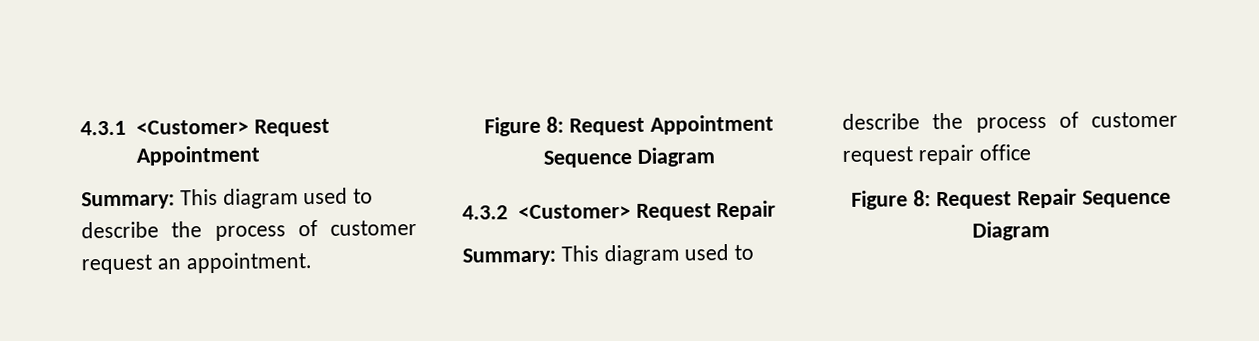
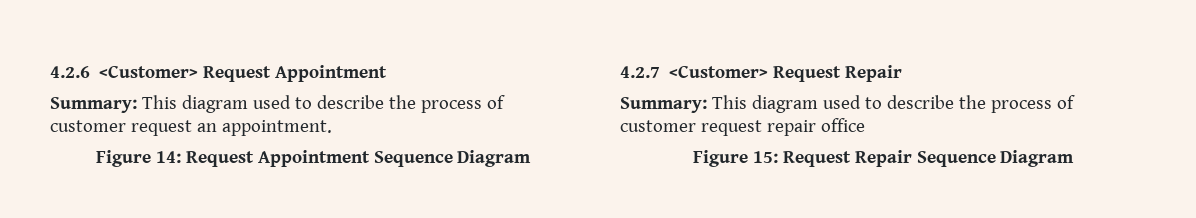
[80,120,126,136] 4.3.1 -> [50,66,90,78] 4.2.6
[546,116,565,133] 8: -> [155,151,181,163] 14:
[462,205,508,220] 4.3.2 -> [620,66,660,78] 4.2.7
[913,190,932,207] 8: -> [752,151,778,163] 15:

